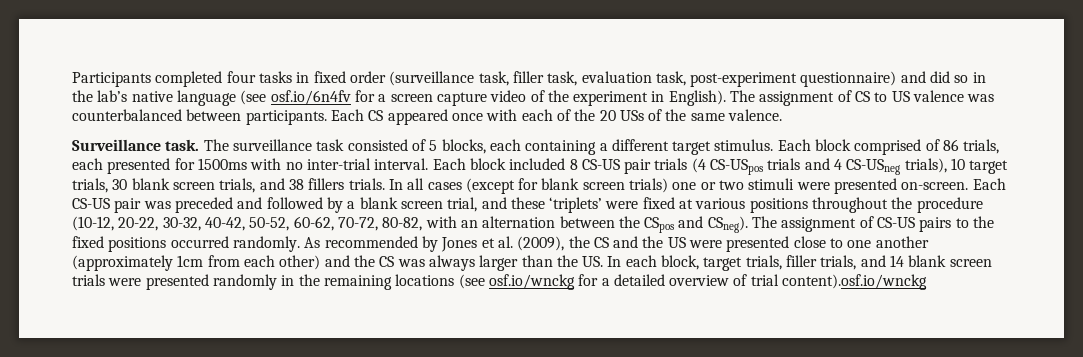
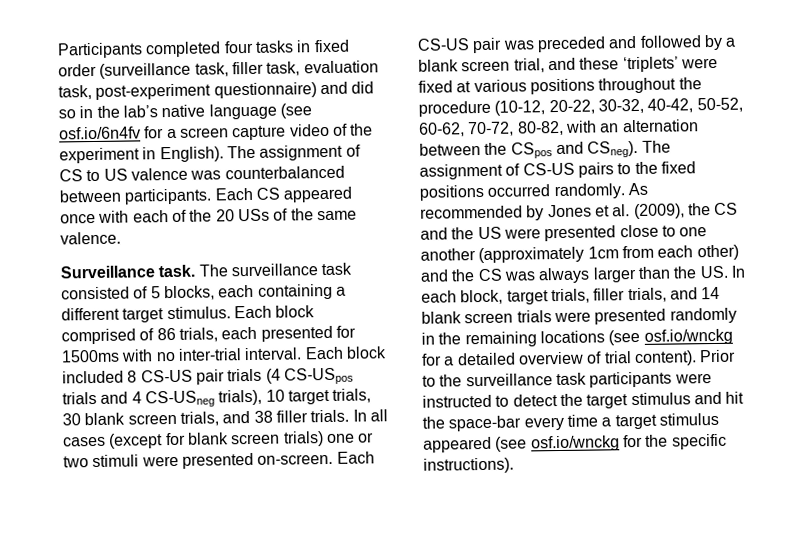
[308,178,345,190] fillers -> [275,410,308,423] filler
[782,274,928,290] content).osf.io/wnckg -> [633,349,737,367] [422,371,712,388] [422,391,745,409] [422,412,719,432] [423,433,727,453] [423,457,514,474] content). Prior to the surveillance task participants were instructed to detect the target stimulus and hit the space-bar every time a target stimulus appeared (see osf.io/wnckg for the specific instructions).

